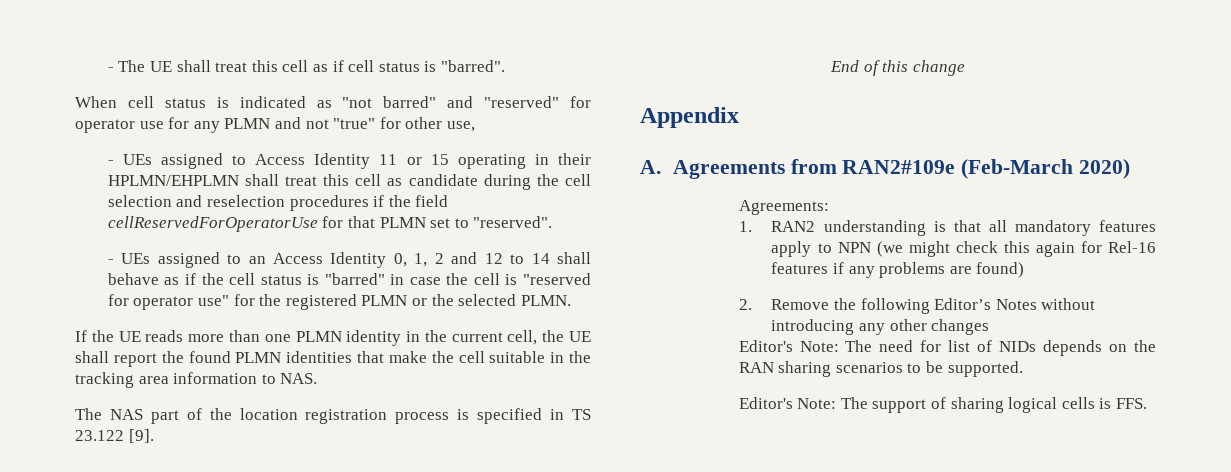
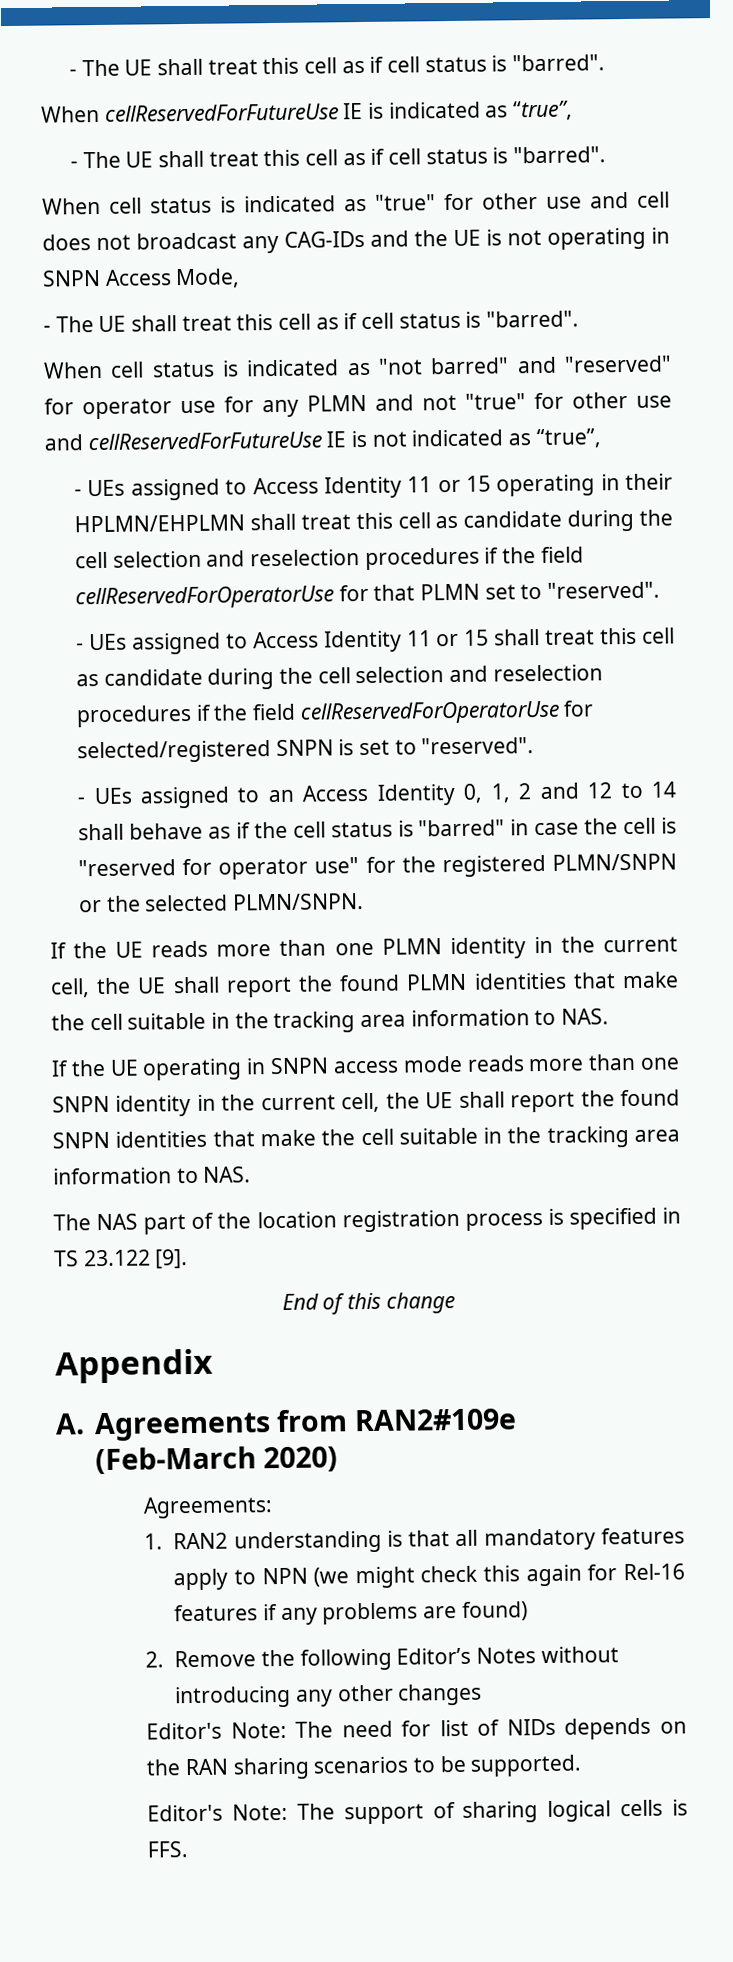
(505, 66) none -> [41,100,574,123] [70,146,607,169] [42,191,670,215] [42,227,670,254] [42,268,241,289] [43,310,580,333] // When cellReservedForFutureUse IE is indicated as “true”, // - The UE shall treat this cell as if cell status is "barred". // When cell status is indicated as "true" for other use and cell does not broadcast any CAG-IDs and the UE is not operating in SNPN Access Mode, // - The UE shall treat this cell as if cell status is "barred".
[446,121,475,132] use, -> [636,395,672,408] [44,428,601,451] use and cellReservedForFutureUse IE is not indicated as “true”,
(553, 222) none -> [76,627,676,655] [76,664,603,690] [76,700,595,728] [77,737,535,764] // - UEs assigned to Access Identity 11 or 15 shall treat this cell as candidate during the cell selection and reselection procedures if the field cellReservedForOperatorUse for selected/registered SNPN is set to "reserved".
[361,295,408,306] PLMN -> [552,853,678,871] PLMN/SNPN
[520,295,571,306] PLMN. -> [233,893,365,911] PLMN/SNPN.
(318, 378) none -> [51,1053,680,1081] [52,1089,680,1117] [52,1126,680,1149] [53,1166,252,1185] // If the UE operating in SNPN access mode reads more than one SNPN identity in the current cell, the UE shall report the found SNPN identities that make the cell suitable in the tracking area information to NAS.

